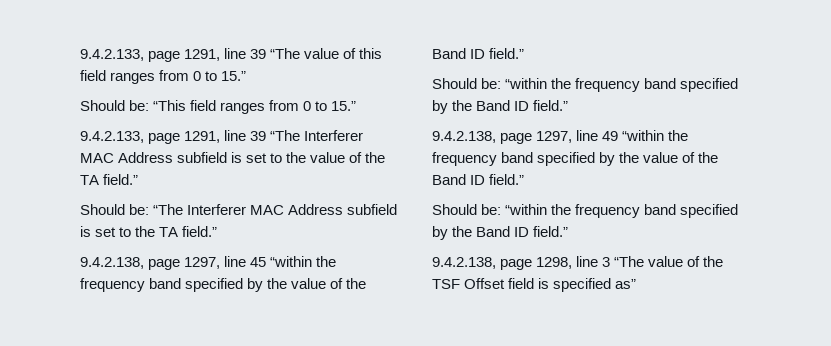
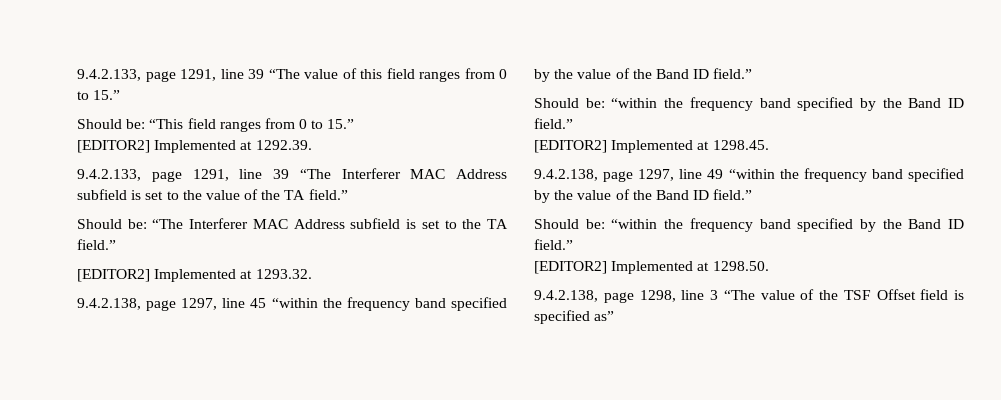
(357, 106) none -> [77,140,312,153] // [EDITOR2] Implemented at 1292.39.
(218, 231) none -> [77,269,312,282] // [EDITOR2] Implemented at 1293.32.
(569, 105) none -> [534,140,769,153] // [EDITOR2] Implemented at 1298.45.
(569, 231) none -> [534,261,769,274] // [EDITOR2] Implemented at 1298.50.

